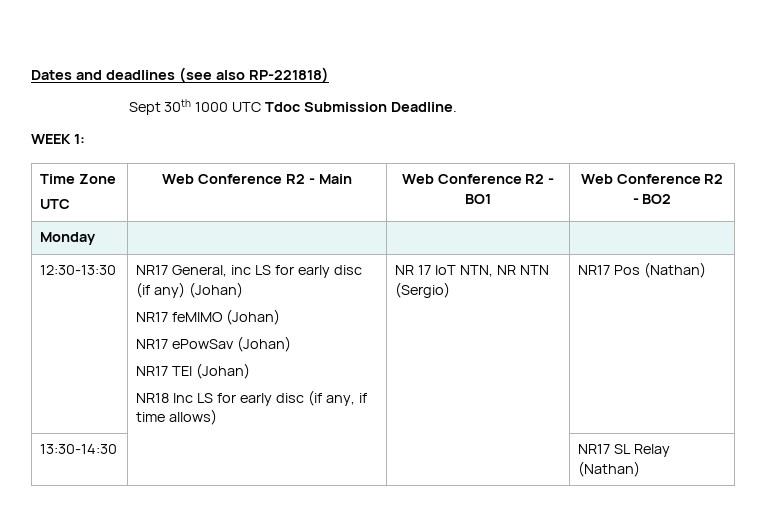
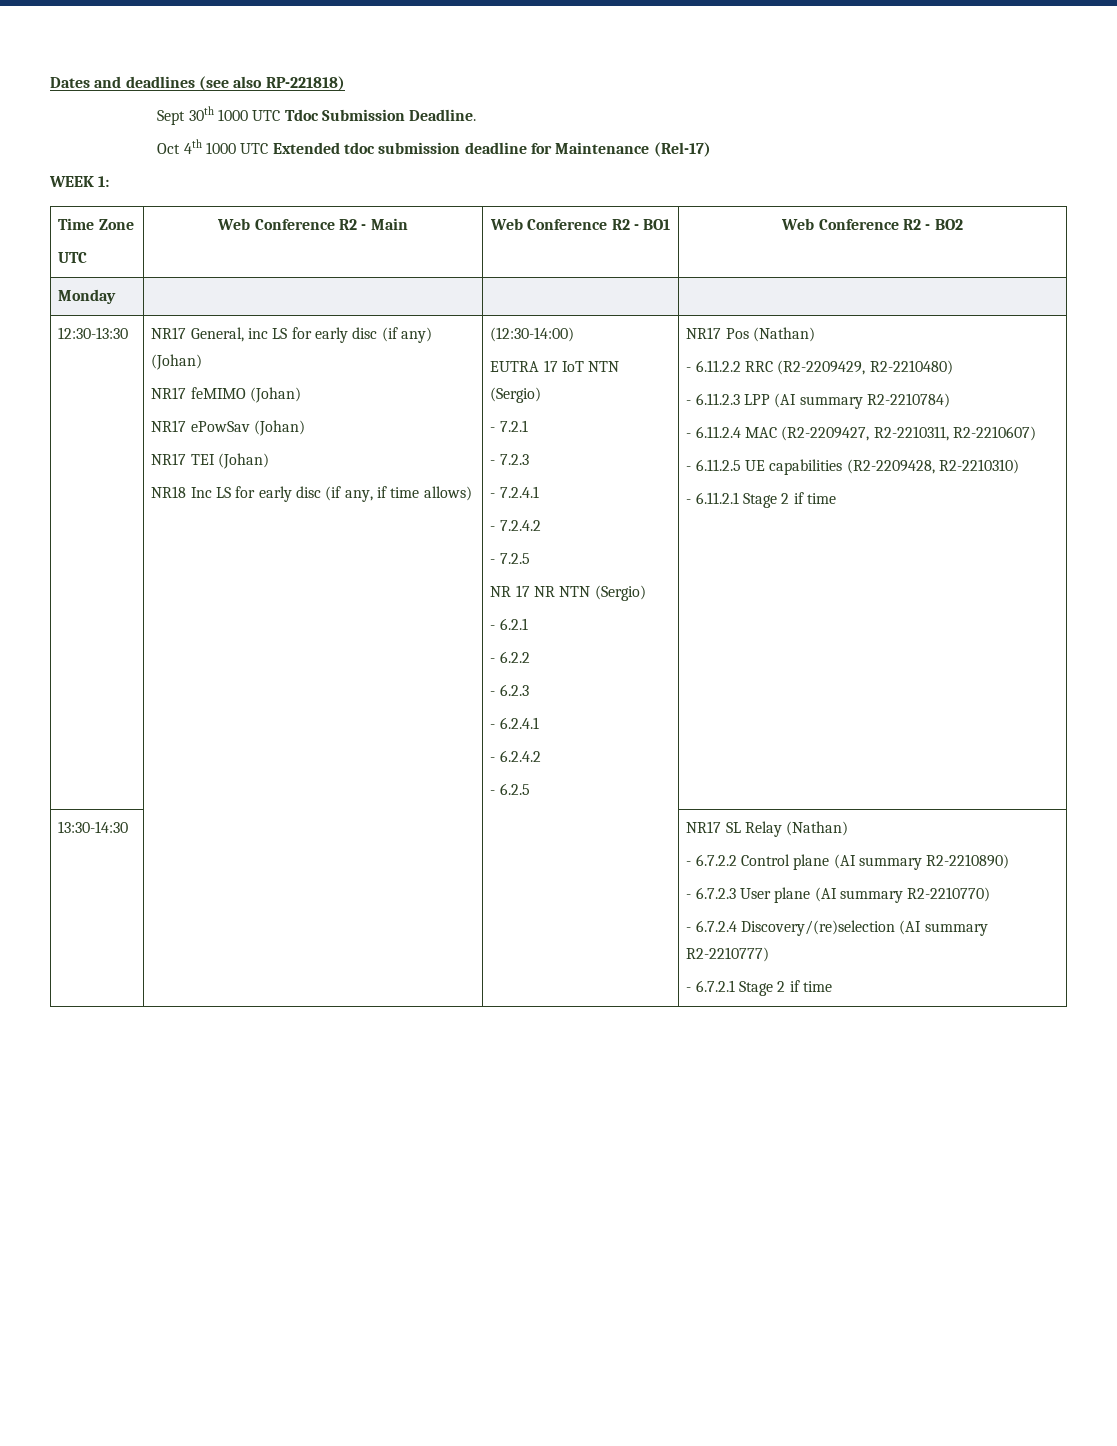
(457, 107) none -> [157,139,711,157] // Oct 4th 1000 UTC Extended tdoc submission deadline for Maintenance (Rel-17)
[395,265,549,277] [395,282,451,298] [578,262,707,278] NR 17 IoT NTN, NR NTN (Sergio) | NR17 Pos (Nathan) -> [490,327,575,342] [490,360,620,372] [490,387,542,403] [490,420,528,432] [490,454,529,465] [490,486,539,498] [490,520,541,531] [490,553,530,564] [490,585,646,601] [490,618,528,630] [490,651,530,663] [490,684,529,696] [490,717,539,729] [490,750,541,762] [490,783,530,795] [686,327,816,342] [686,360,953,375] [686,393,950,409] [686,426,1036,441] [686,459,1019,475] [686,492,836,508] (12:30-14:00) // EUTRA 17 IoT NTN (Sergio) // - 7.2.1 // - 7.2.3 // - 7.2.4.1 // - 7.2.4.2 // - 7.2.5 // NR 17 NR NTN (Sergio) // - 6.2.1 // - 6.2.2 // - 6.2.3 // - 6.2.4.1 // - 6.2.4.2 // - 6.2.5 | NR17 Pos (Nathan) // - 6.11.2.2 RRC (R2-2209429, R2-2210480) // - 6.11.2.3 LPP (AI summary R2-2210784) // - 6.11.2.4 MAC (R2-2209427, R2-2210311, R2-2210607) // - 6.11.2.5 UE capabilities (R2-2209428, R2-2210310) // - 6.11.2.1 Stage 2 if time
(641, 469) none -> [686,854,1010,870] [686,887,991,903] [686,920,988,936] [686,947,770,962] [686,980,832,996] // - 6.7.2.2 Control plane (AI summary R2-2210890) // - 6.7.2.3 User plane (AI summary R2-2210770) // - 6.7.2.4 Discovery/(re)selection (AI summary R2-2210777) // - 6.7.2.1 Stage 2 if time

